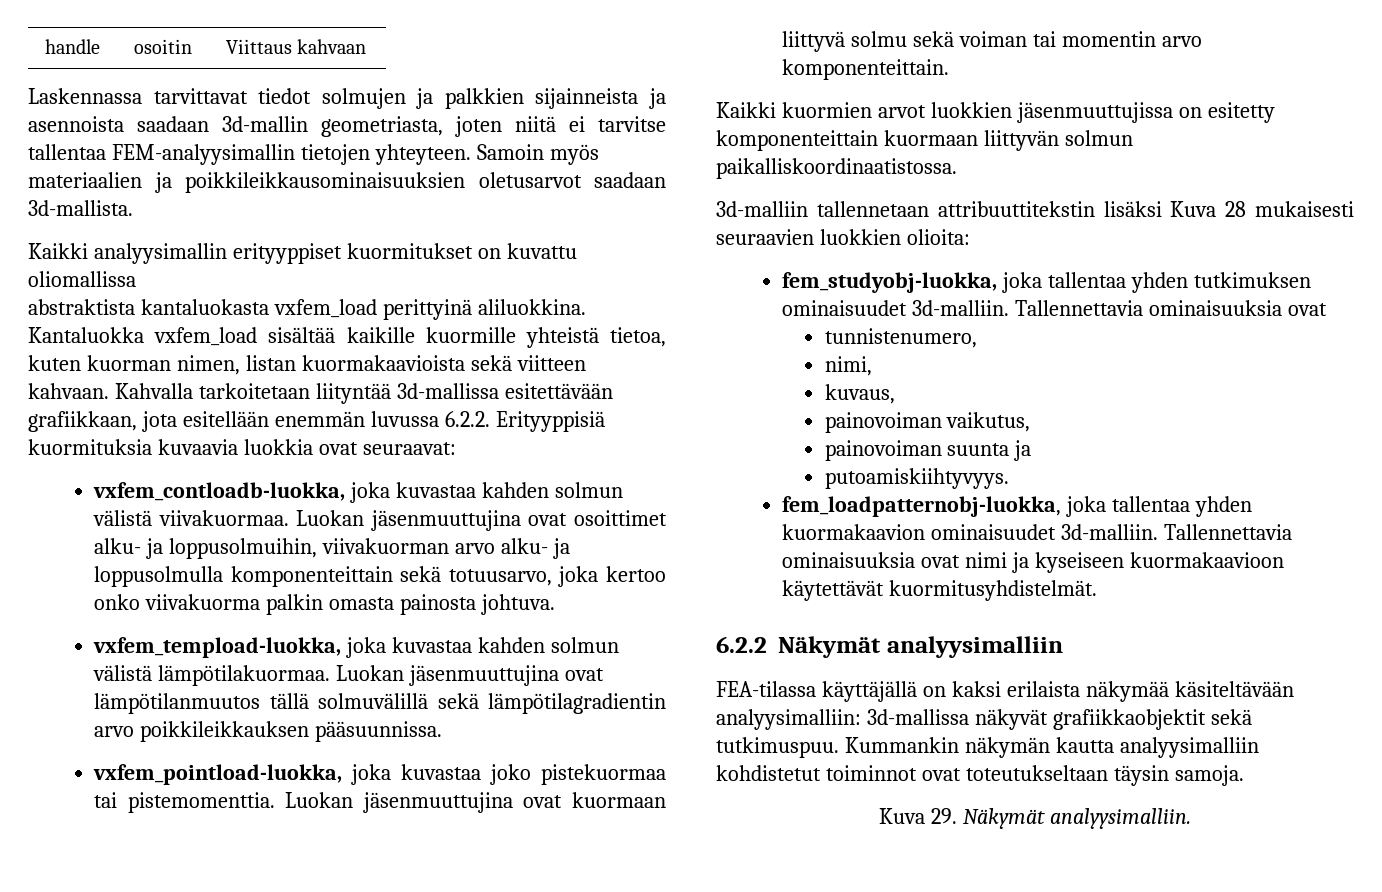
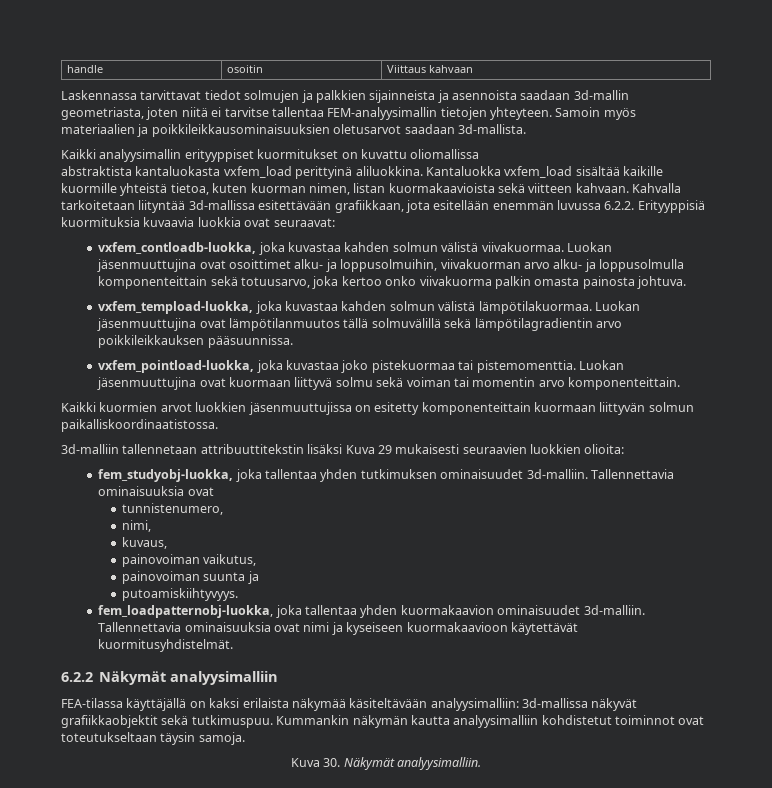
[1225,201,1247,217] 28 -> [377,445,392,454] 29
[931,808,958,824] 29. -> [323,758,341,767] 30.

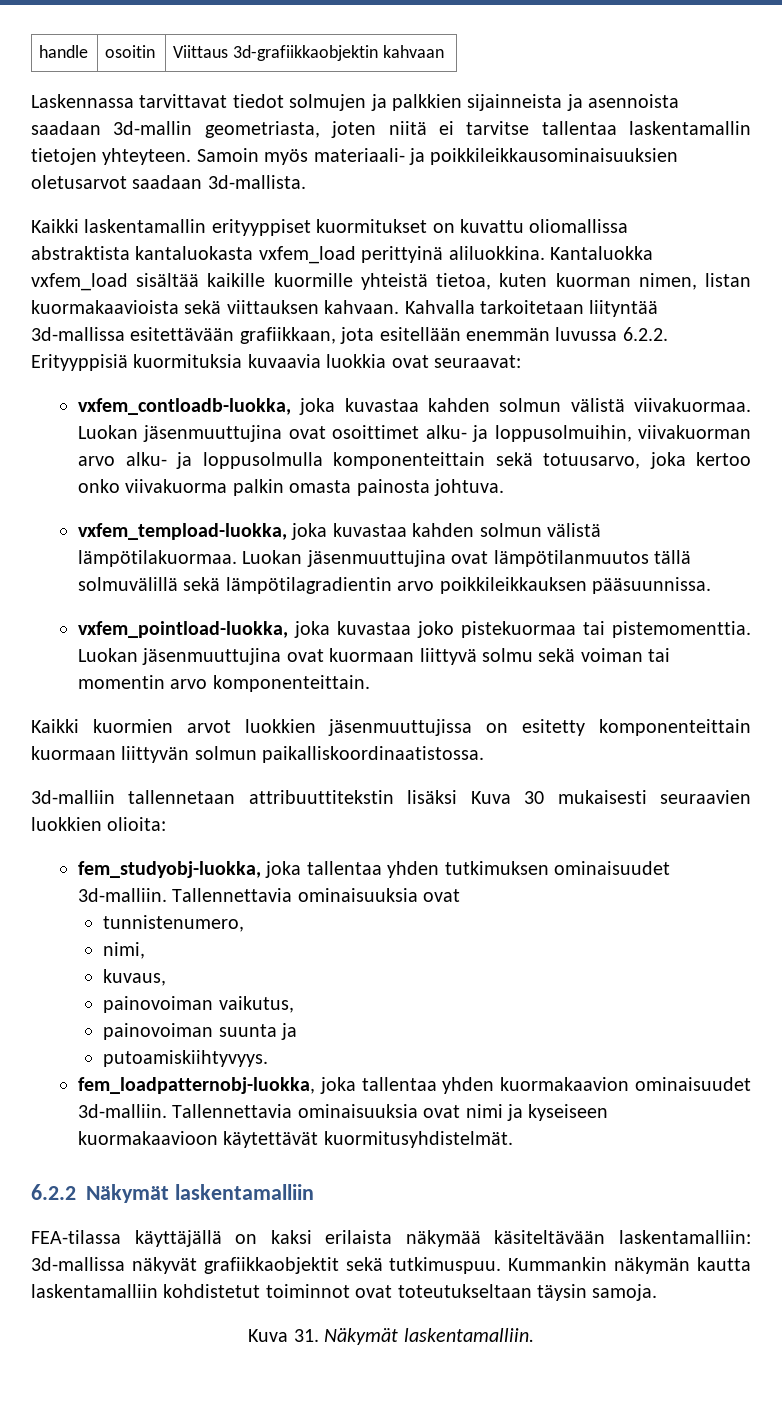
(426, 69) none -> [233,45,379,61] 3d-grafiikkaobjektin
[327,107,438,120] FEM-analyysimallin -> [629,121,751,135] laskentamallin
[61,124,135,134] materiaalien -> [313,148,405,162] materiaali-
[99,149,182,162] analyysimallin -> [84,219,207,233] laskentamallin
[528,183,573,193] viitteen -> [226,300,319,314] viittauksen
[377,445,392,454] 29 -> [524,791,545,804] 30
[170,671,279,685] analyysimalliin -> [174,1184,314,1200] laskentamalliin
[430,698,519,711] analyysimalliin: -> [618,1230,751,1244] laskentamalliin:
[453,715,539,728] analyysimalliin -> [31,1284,158,1298] laskentamalliin
[323,757,482,770] 30. Näkymät analyysimalliin. -> [293,1328,534,1345] 31. Näkymät laskentamalliin.

